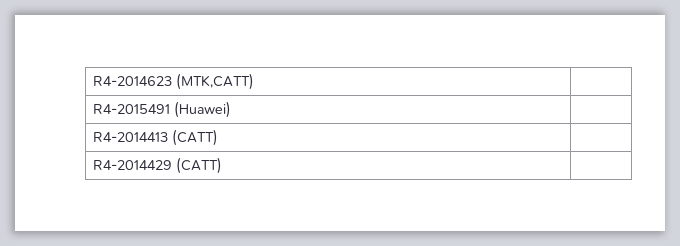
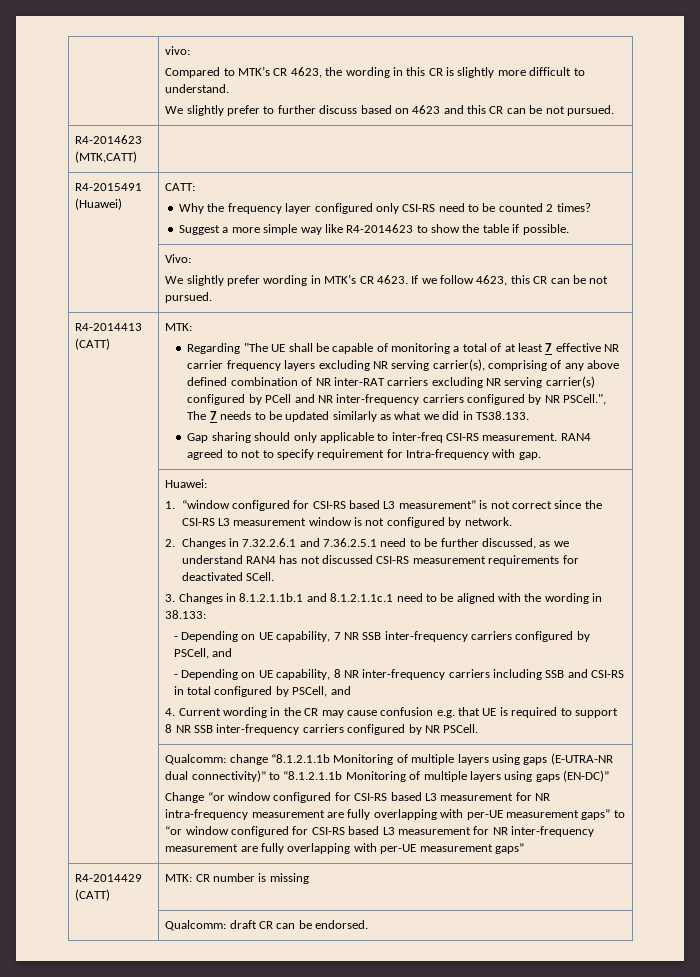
[92,73,254,90] [92,101,231,118] [92,129,218,146] [92,157,222,174] R4-2014623 (MTK,CATT) | // R4-2015491 (Huawei) | // R4-2014413 (CATT) | // R4-2014429 (CATT) | -> [165,46,191,55] [165,66,585,78] [165,84,230,93] [165,105,614,116] [75,135,143,144] [75,151,138,163] [75,183,143,191] [75,198,123,210] [165,183,196,191] [179,203,591,214] [179,224,569,235] [165,254,192,263] [165,274,609,286] [165,292,213,303] [75,323,143,331] [75,338,111,350] [165,323,193,331] [187,343,620,354] [187,359,620,371] [187,376,595,388] [187,394,607,405] [187,411,529,422] [187,432,591,443] [187,449,541,460] [165,479,208,488] [165,500,602,511] [181,517,512,528] [165,538,569,549] [181,555,579,566] [181,572,274,581] [165,593,603,604] [165,610,207,619] [173,631,590,642] [173,648,233,659] [173,669,625,680] [173,686,351,697] [165,707,618,718] [165,724,479,735] [165,753,613,765] [165,770,610,782] [165,792,551,803] [165,809,625,820] [165,826,595,837] [165,843,524,854] [75,874,143,882] [75,889,111,901] [165,873,309,884] [165,920,369,931] | vivo: // Compared to MTK’s CR 4623, the wording in this CR is slightly more difficult to understand. // We slightly prefer to further discuss based on 4623 and this CR can be not pursued. // R4-2014623 (MTK,CATT) | // R4-2015491 (Huawei) | CATT: // Why the frequency layer configured only CSI-RS need to be counted 2 times? // Suggest a more simple way like R4-2014623 to show the table if possible. // | Vivo: // We slightly prefer wording in MTK’s CR 4623. If we follow 4623, this CR can be not pursued. // R4-2014413 (CATT) | MTK: // Regarding "The UE shall be capable of monitoring a total of at least 7 effective NR carrier frequency layers excluding NR serving carrier(s), comprising of any above defined combination of NR inter-RAT carriers excluding NR serving carrier(s) configured by PCell and NR inter-frequency carriers configured by NR PSCell.", The 7 needs to be updated similarly as what we did in TS38.133. // Gap sharing should only applicable to inter-freq CSI-RS measurement. RAN4 agreed to not to specify requirement for Intra-frequency with gap. // | Huawei: // 1. “window configured for CSI-RS based L3 measurement” is not correct since the CSI-RS L3 measurement window is not configured by network. // 2. Changes in 7.32.2.6.1 and 7.36.2.5.1 need to be further discussed, as we understand RAN4 has not discussed CSI-RS measurement requirements for deactivated SCell. // 3. Changes in 8.1.2.1.1b.1 and 8.1.2.1.1c.1 need to be aligned with the wording in 38.133: // - Depending on UE capability, 7 NR SSB inter-frequency carriers configured by PSCell, and // - Depending on UE capability, 8 NR inter-frequency carriers including SSB and CSI-RS in total configured by PSCell, and // 4. Current wording in the CR may cause confusion e.g. that UE is required to support 8 NR SSB inter-frequency carriers configured by NR PSCell. // | Qualcomm: change “8.1.2.1.1b Monitoring of multiple layers using gaps (E-UTRA-NR dual connectivity)” to “8.1.2.1.1b Monitoring of multiple layers using gaps (EN-DC)” // Change “or window configured for CSI-RS based L3 measurement for NR intra-frequency measurement are fully overlapping with per-UE measurement gaps” to “or window configured for CSI-RS based L3 measurement for NR inter-frequency measurement are fully overlapping with per-UE measurement gaps” // R4-2014429 (CATT) | MTK: CR number is missing // | Qualcomm: draft CR can be endorsed.

